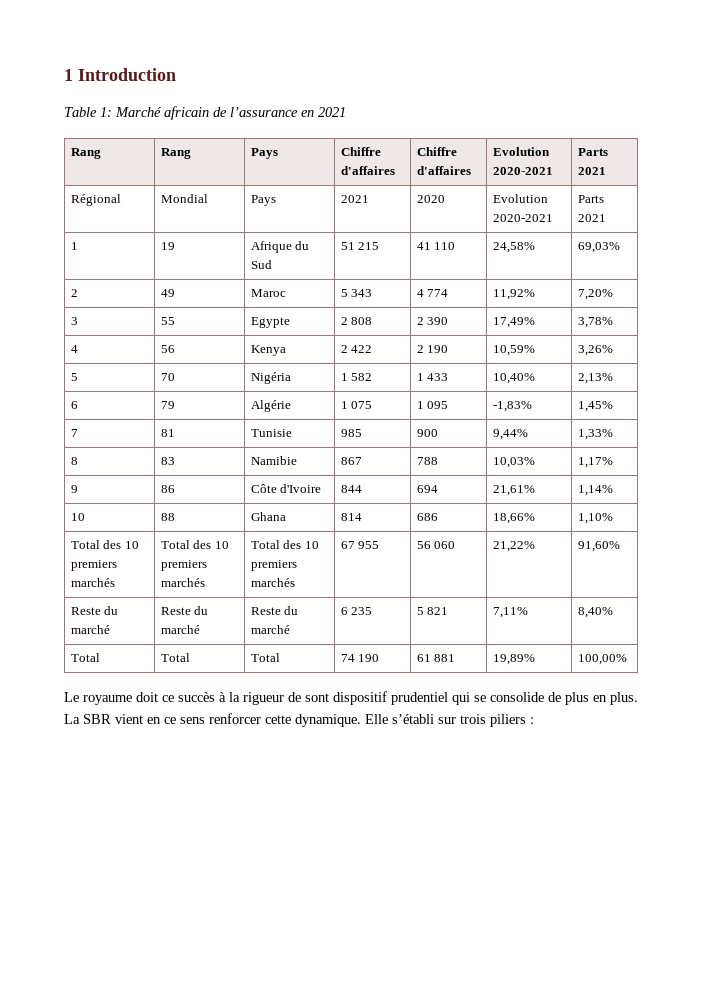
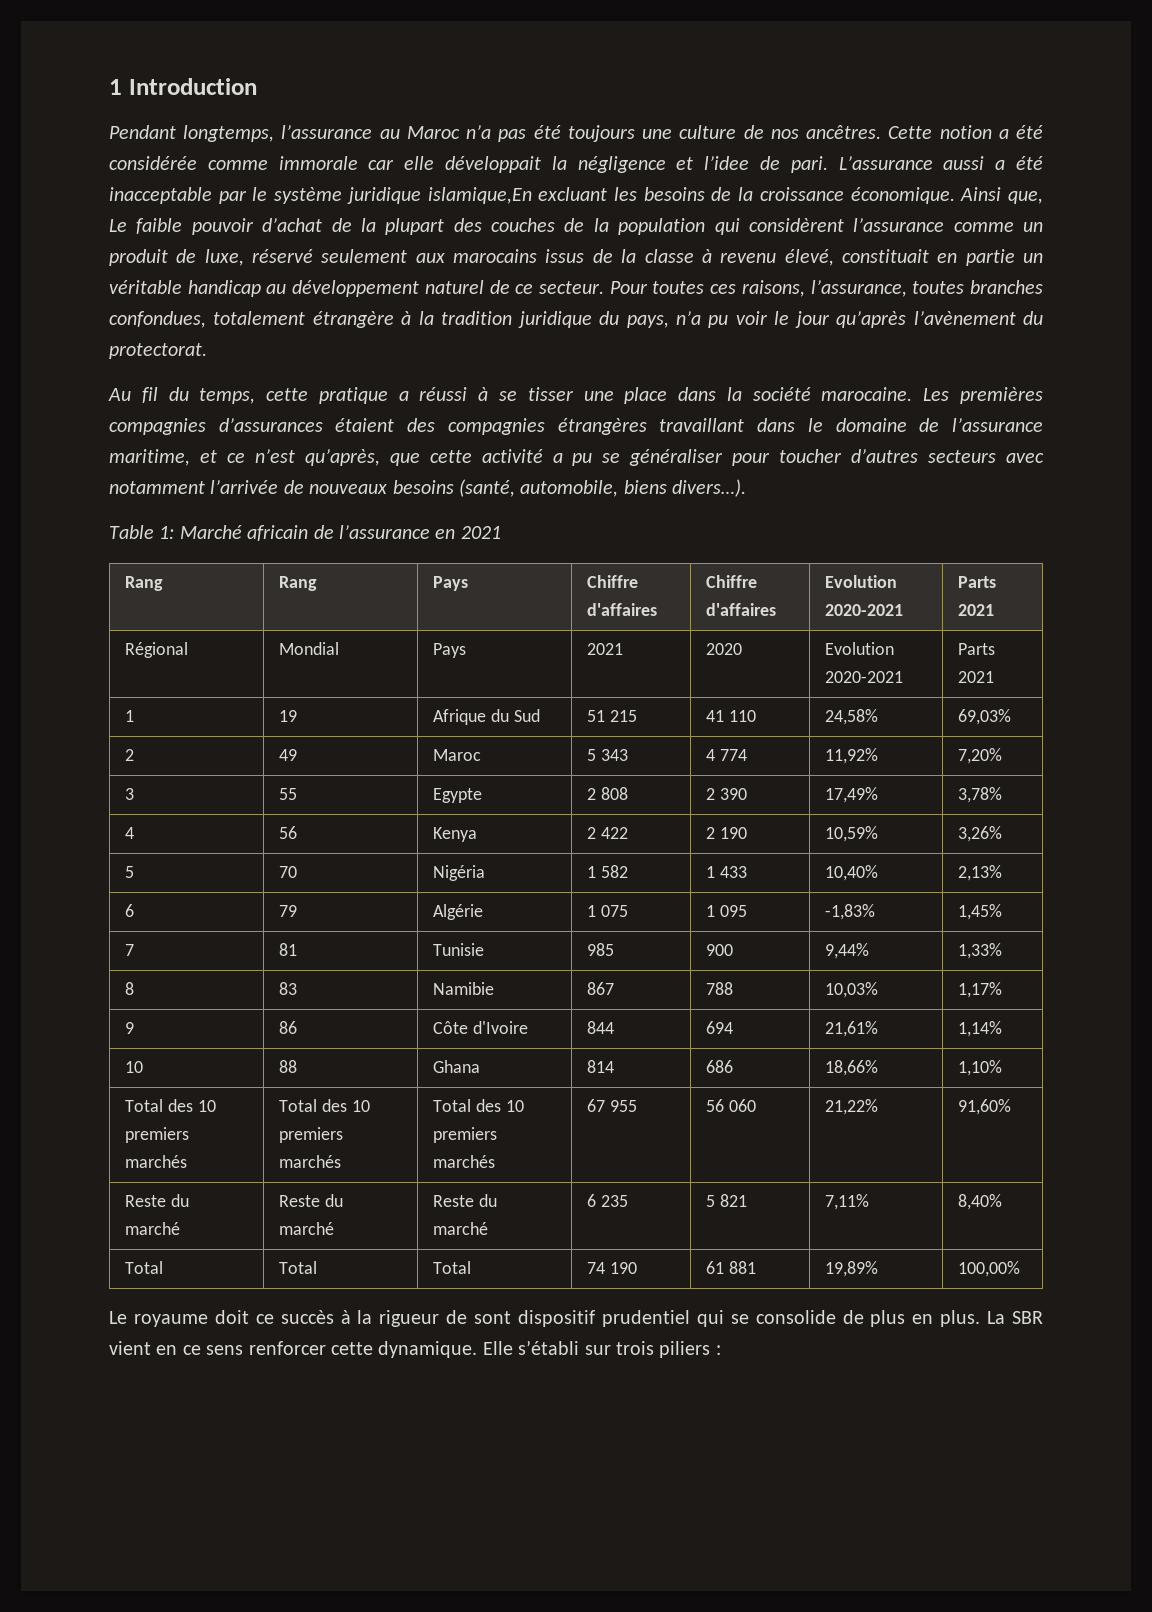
(176, 74) none -> [109,125,1044,142] [109,156,1043,173] [109,187,1043,204] [109,218,1043,235] [109,249,1044,266] [109,280,1043,297] [109,311,1043,328] [109,343,207,359] [108,387,1044,404] [109,418,1043,435] [109,449,1044,466] [109,479,747,497] // Pendant longtemps, l’assurance au Maroc n’a pas été toujours une culture de nos ancêtres. Cette notion a été considérée comme immorale car elle développait la négligence et l’idee de pari. L’assurance aussi a été inacceptable par le système juridique islamique,En excluant les besoins de la croissance économique. Ainsi que, Le faible pouvoir d’achat de la plupart des couches de la population qui considèrent l’assurance comme un produit de luxe, réservé seulement aux marocains issus de la classe à revenu élevé, constituait en partie un véritable handicap au développement naturel de ce secteur. Pour toutes ces raisons, l’assurance, toutes branches confondues, totalement étrangère à la tradition juridique du pays, n’a pu voir le jour qu’après l’avènement du protectorat. // Au fil du temps, cette pratique a réussi à se tisser une place dans la société marocaine. Les premières compagnies d’assurances étaient des compagnies étrangères travaillant dans le domaine de l’assurance maritime, et ce n’est qu’après, que cette activité a pu se généraliser pour toucher d’autres secteurs avec notamment l’arrivée de nouveaux besoins (santé, automobile, biens divers…).

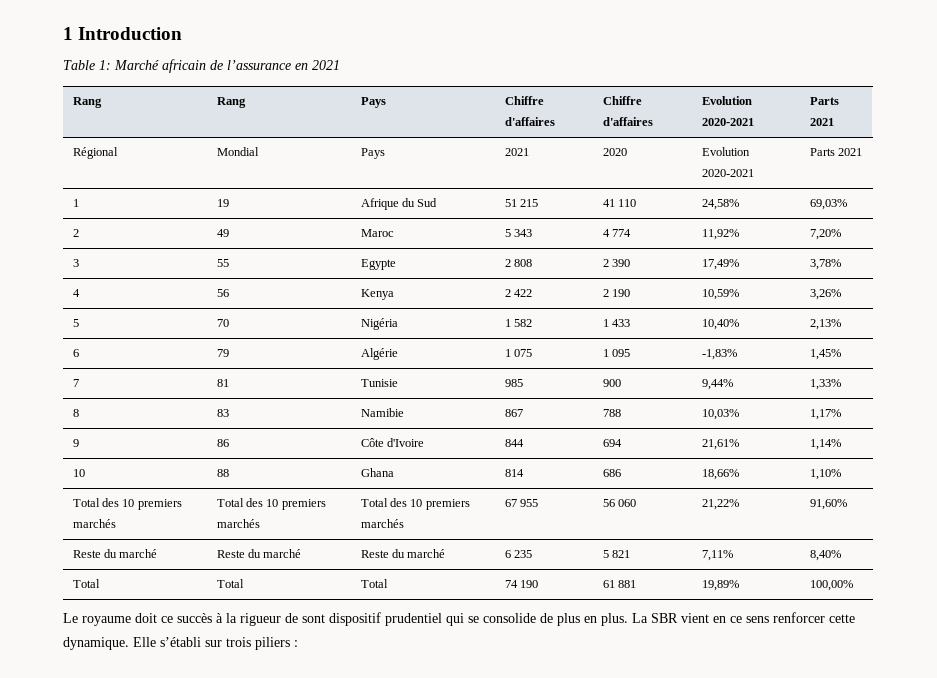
[109,125,1044,142] [109,156,1043,173] [109,187,1043,204] [109,218,1043,235] [109,249,1044,266] [109,280,1043,297] [109,311,1043,328] [109,343,207,359] [108,387,1044,404] [109,418,1043,435] [109,449,1044,466] [109,479,747,497] // Pendant longtemps, l’assurance au Maroc n’a pas été toujours une culture de nos ancêtres. Cette notion a été considérée comme immorale car elle développait la négligence et l’idee de pari. L’assurance aussi a été inacceptable par le système juridique islamique,En excluant les besoins de la croissance économique. Ainsi que, Le faible pouvoir d’achat de la plupart des couches de la population qui considèrent l’assurance comme un produit de luxe, réservé seulement aux marocains issus de la classe à revenu élevé, constituait en partie un véritable handicap au développement naturel de ce secteur. Pour toutes ces raisons, l’assurance, toutes branches confondues, totalement étrangère à la tradition juridique du pays, n’a pu voir le jour qu’après l’avènement du protectorat. // Au fil du temps, cette pratique a réussi à se tisser une place dans la société marocaine. Les premières compagnies d’assurances étaient des compagnies étrangères travaillant dans le domaine de l’assurance maritime, et ce n’est qu’après, que cette activité a pu se généraliser pour toucher d’autres secteurs avec notamment l’arrivée de nouveaux besoins (santé, automobile, biens divers…). -> (183, 33) none

